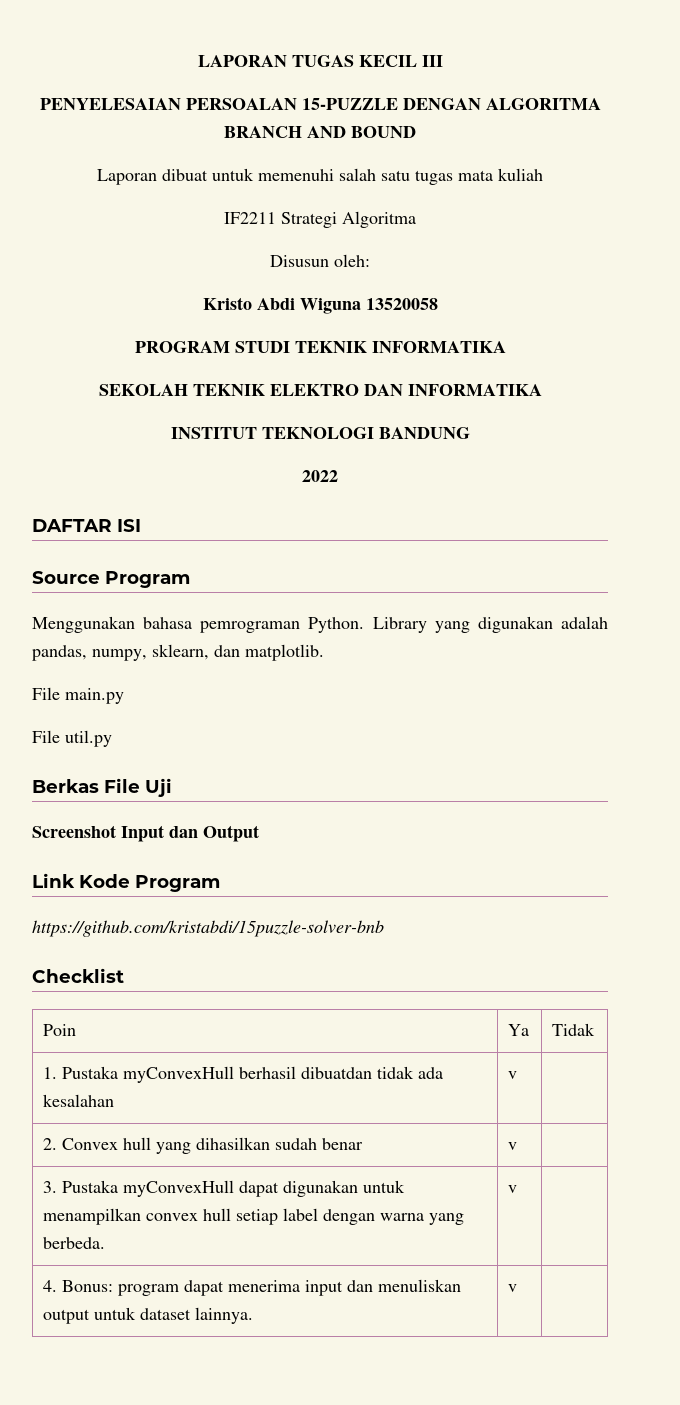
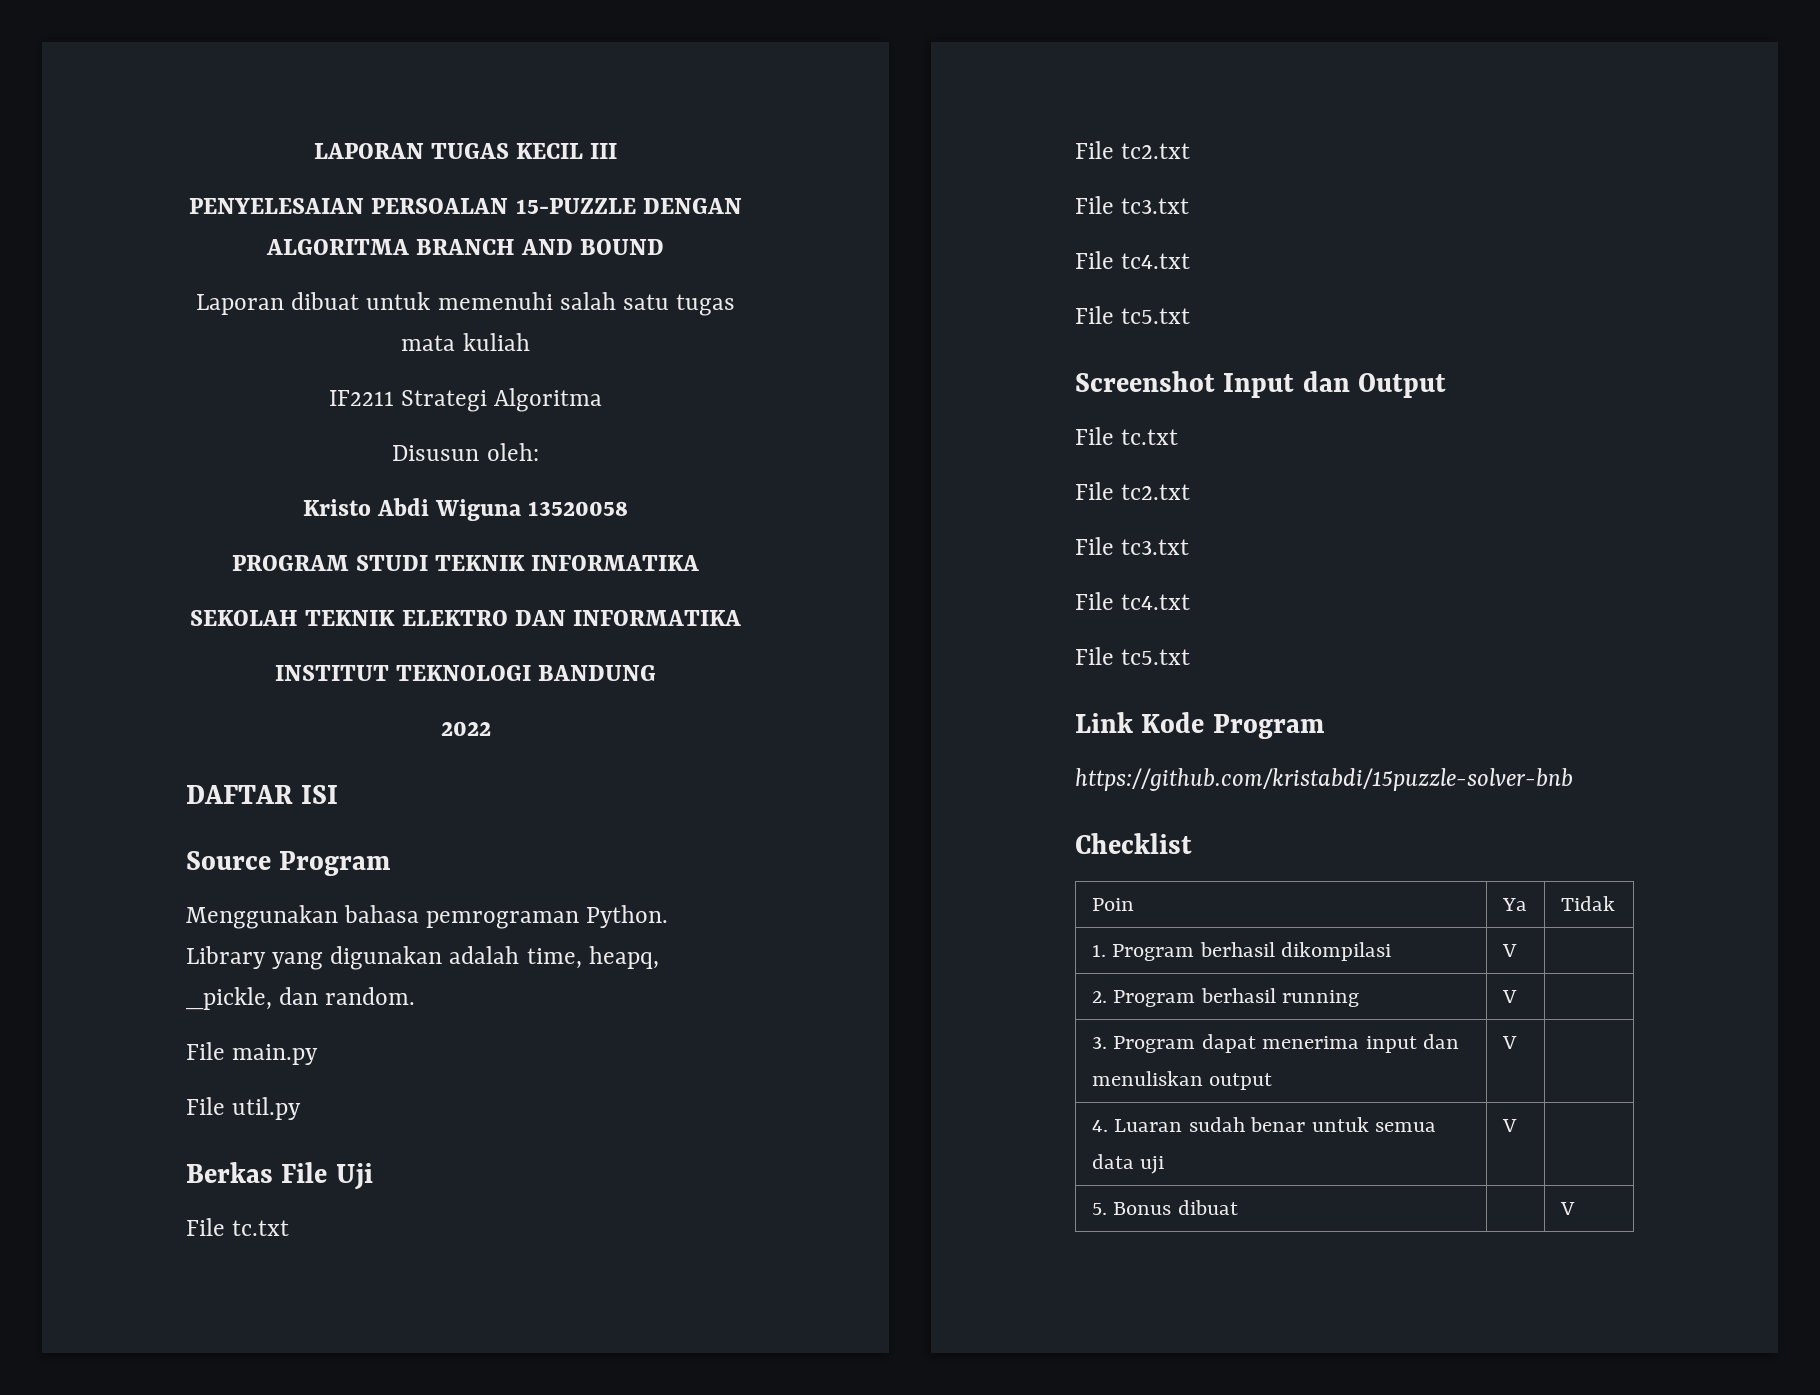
[32,644,324,661] pandas, numpy, sklearn, dan matplotlib. -> [526,946,659,969] [186,987,416,1010] time, heapq, _pickle, dan random.
[32,825,259,842] Screenshot Input dan Output -> [186,1218,290,1236] [1075,141,1191,159] [1075,196,1190,214] [1075,251,1191,269] [1075,306,1191,324] [1075,371,1447,398] [1075,427,1179,445] [1075,482,1191,500] [1075,537,1190,555] [1075,592,1191,610] [1075,647,1191,665] File tc.txt // File tc2.txt // File tc3.txt // File tc4.txt // File tc5.txt // Screenshot Input dan Output // File tc.txt // File tc2.txt // File tc3.txt // File tc4.txt // File tc5.txt
[62,1066,444,1083] [43,1094,115,1107] [508,1071,518,1079] [43,1137,364,1154] [508,1142,518,1150] [43,1180,406,1197] [43,1208,465,1225] [43,1237,106,1249] [508,1185,518,1193] [43,1280,180,1296] Pustaka myConvexHull berhasil dibuatdan tidak ada kesalahan | v | // 2. Convex hull yang dihasilkan sudah benar | v | // 3. Pustaka myConvexHull dapat digunakan untuk menampilkan convex hull setiap label dengan warna yang berbeda. | v | // 4. Bonus: program -> [1112,942,1392,961] [1501,944,1517,957] [1091,988,1360,1007] [1501,990,1517,1003] [1091,1036,1196,1053] Program berhasil dikompilasi | V | // 2. Program berhasil running | V | // 3. Program
[94,1307,254,1324] [508,1284,518,1292] untuk dataset lainnya. | v | -> [1501,1036,1517,1049] [1091,1117,1436,1132] [1091,1154,1165,1174] [1501,1119,1517,1132] [1091,1200,1238,1215] [1559,1202,1575,1215] | V | // 4. Luaran sudah benar untuk semua data uji | V | // 5. Bonus dibuat | | V

